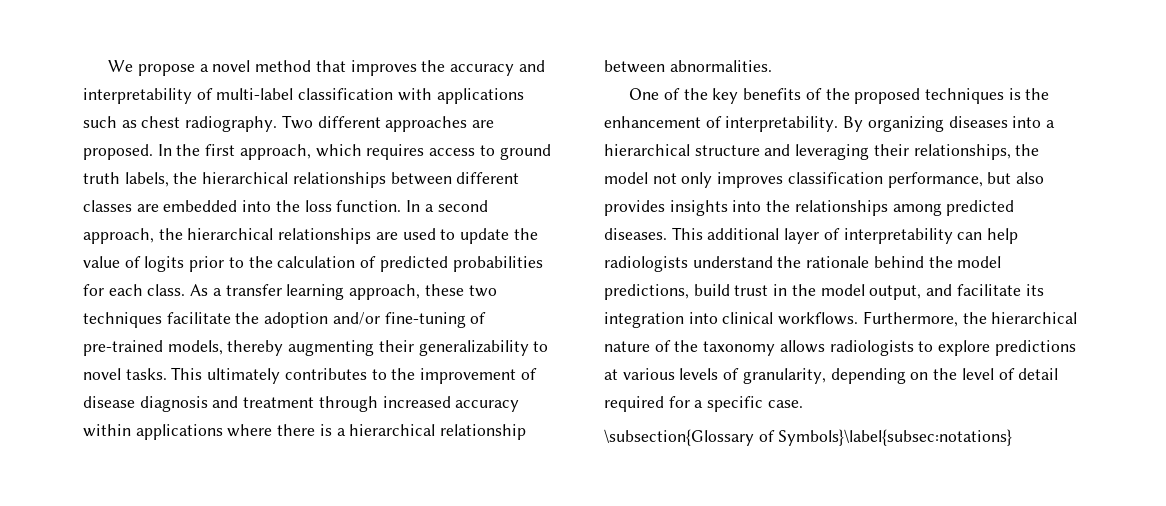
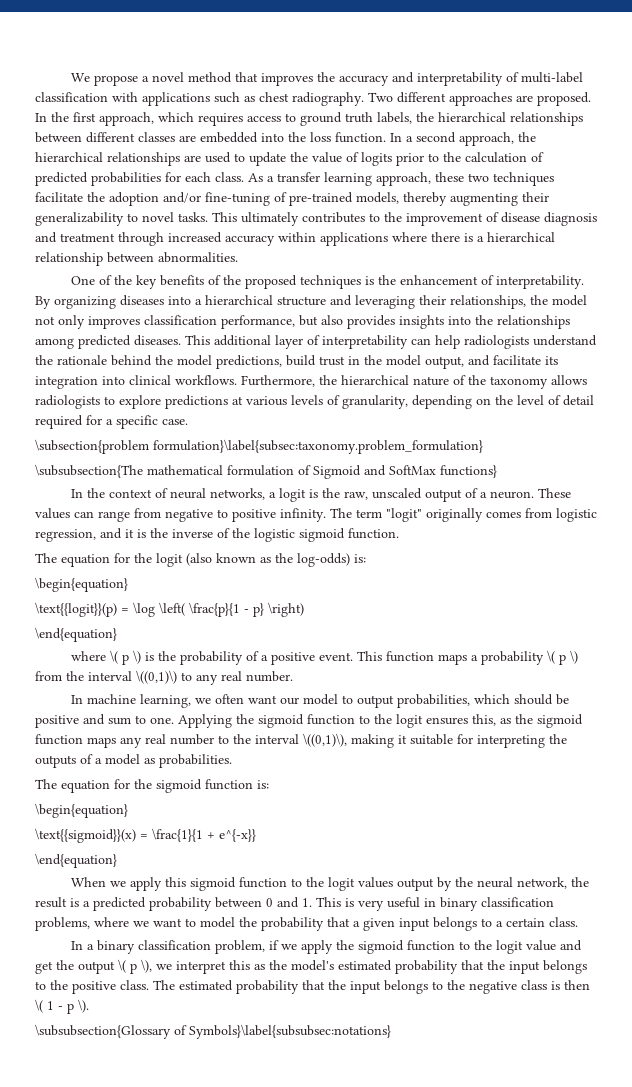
[604,429,1013,446] \subsection{Glossary of Symbols}\label{subsec:notations} -> [35,439,483,454] [35,464,497,479] [70,488,571,502] [35,508,597,522] [35,528,399,542] [35,553,366,567] [35,577,128,592] [35,602,304,617] [35,627,117,642] [70,650,578,665] [35,670,293,685] [70,694,569,708] [35,714,583,728] [35,733,567,748] [35,754,232,768] [35,779,269,793] [35,803,128,818] [35,828,256,843] [35,853,117,868] [70,877,589,891] [35,897,554,911] [35,917,578,931] [70,940,582,954] [35,959,587,974] [35,980,590,994] [35,999,89,1014] [35,1024,391,1039] \subsection{problem formulation}\label{subsec:taxonomy.problem_formulation} // \subsubsection{The mathematical formulation of Sigmoid and SoftMax functions} // In the context of neural networks, a logit is the raw, unscaled output of a neuron. These values can range from negative to positive infinity. The term "logit" originally comes from logistic regression, and it is the inverse of the logistic sigmoid function. // The equation for the logit (also known as the log-odds) is: // \begin{equation} // \text{{logit}}(p) = \log \left( \frac{p}{1 - p} \right) // \end{equation} // where \( p \) is the probability of a positive event. This function maps a probability \( p \) from the interval \((0,1)\) to any real number. // In machine learning, we often want our model to output probabilities, which should be positive and sum to one. Applying the sigmoid function to the logit ensures this, as the sigmoid function maps any real number to the interval \((0,1)\), making it suitable for interpreting the outputs of a model as probabilities. // The equation for the sigmoid function is: // \begin{equation} // \text{{sigmoid}}(x) = \frac{1}{1 + e^{-x}} // \end{equation} // When we apply this sigmoid function to the logit values output by the neural network, the result is a predicted probability between 0 and 1. This is very useful in binary classification problems, where we want to model the probability that a given input belongs to a certain class. // In a binary classification problem, if we apply the sigmoid function to the logit value and get the output \( p \), we interpret this as the model's estimated probability that the input belongs to the positive class. The estimated probability that the input belongs to the negative class is then \( 1 - p \). // \subsubsection{Glossary of Symbols}\label{subsubsec:notations}

